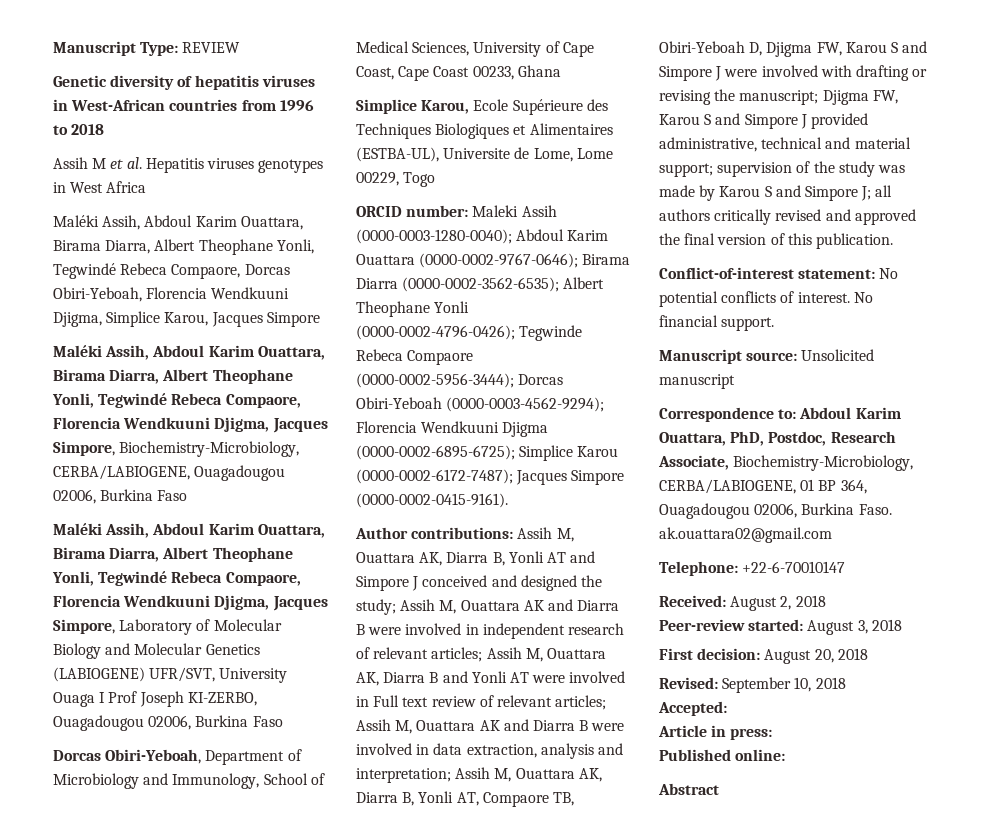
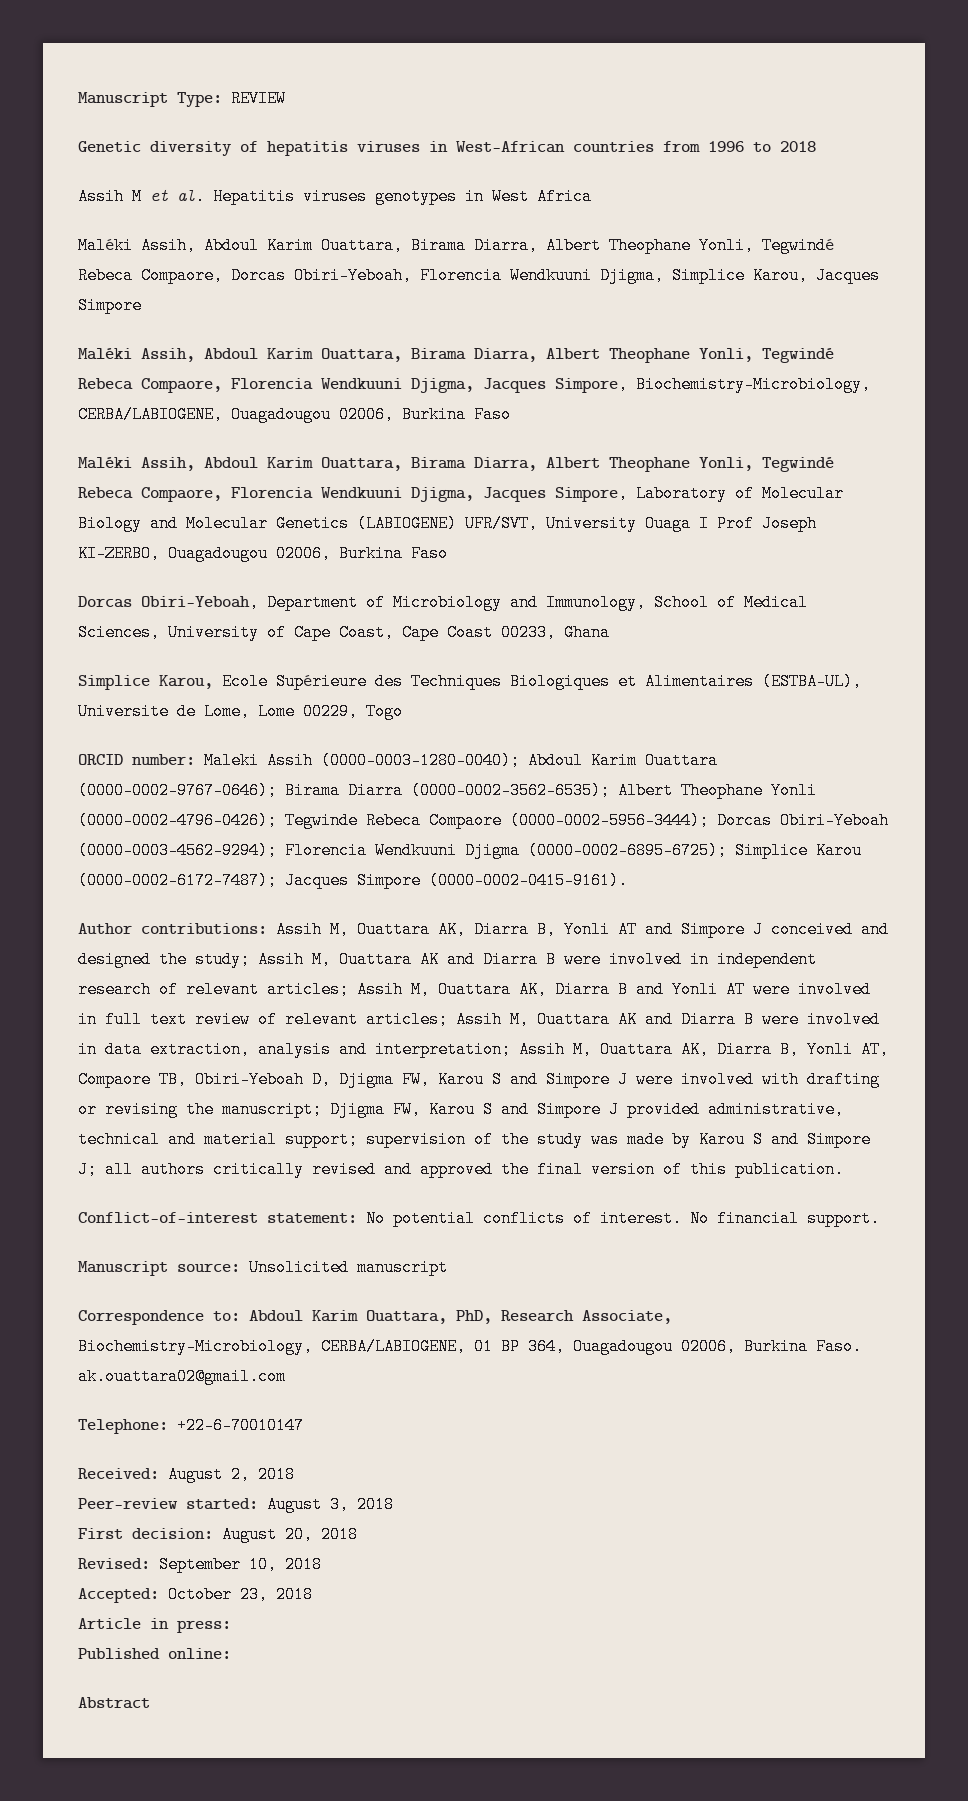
[373,695,400,707] Full -> [105,1011,142,1028] full
[768,431,827,446] Postdoc, -> (492, 1317) none
(727, 708) none -> [168,1586,313,1603] October 23, 2018

